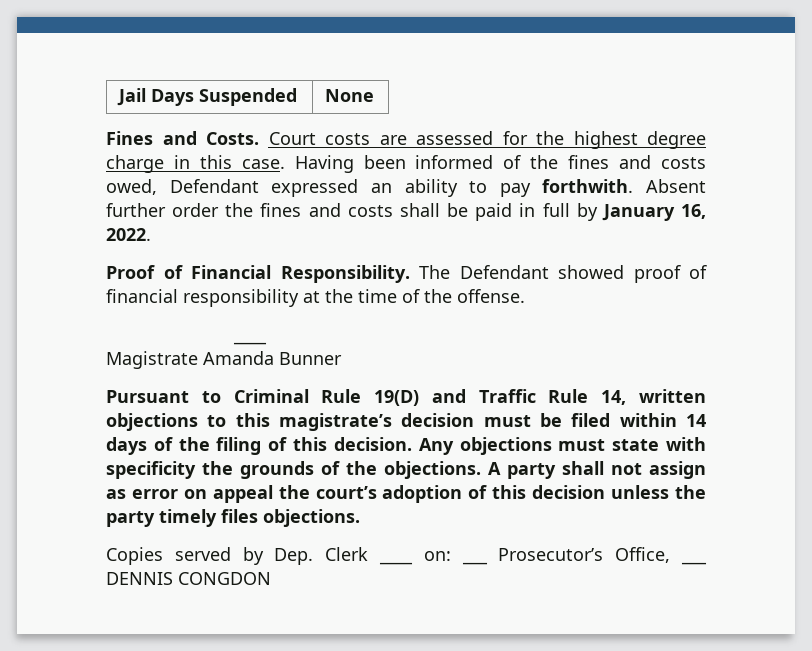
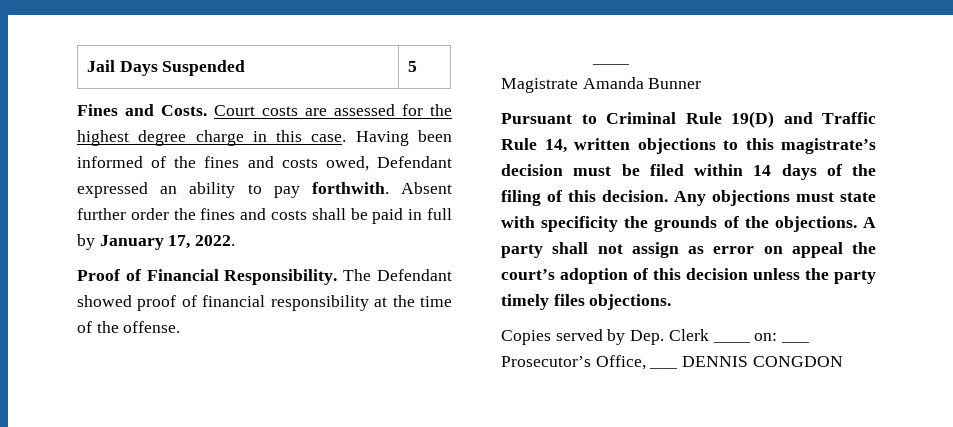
[324,89,374,102] | None -> [407,61,417,72] | 5
[681,204,706,219] 16, -> [168,235,191,249] 17,

